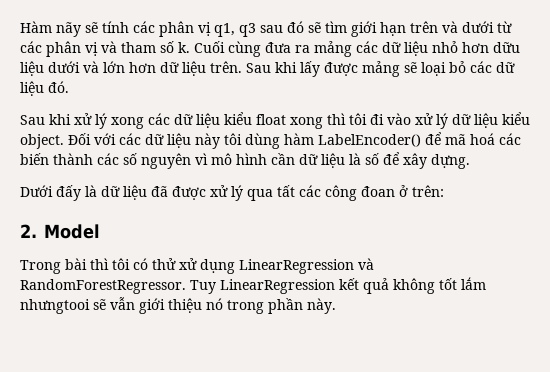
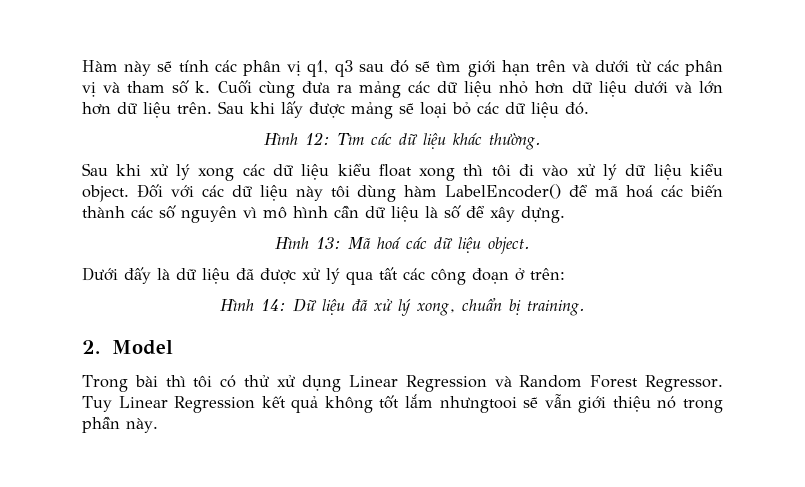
[56,22,81,37] nãy -> [124,61,152,76] này
[493,42,520,53] dữu -> [571,81,593,93] dữ
(69, 87) none -> [264,132,541,150] // Hình 12: Tìm các dữ liệu khác thường.
(470, 161) none -> [275,237,530,254] // Hình 13: Mã hoá các dữ liệu object.
[361,186,395,197] đoan -> [472,268,509,284] đoạn
(444, 191) none -> [220,298,585,316] // Hình 14: Dữ liệu đã xử lý xong, chuẩn bị training.
[239,258,374,274] [20,279,335,294] LinearRegression và RandomForestRegressor. Tuy LinearRegression -> [349,375,724,392] [82,396,256,413] Linear Regression và Random Forest Regressor. Tuy Linear Regression

